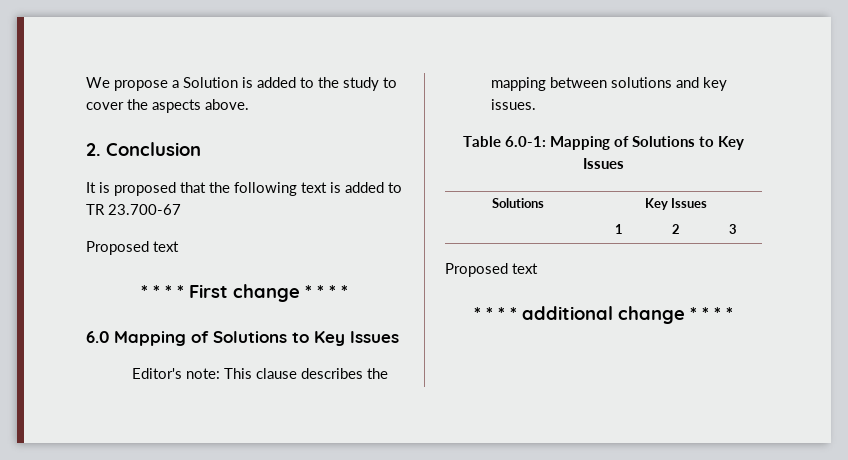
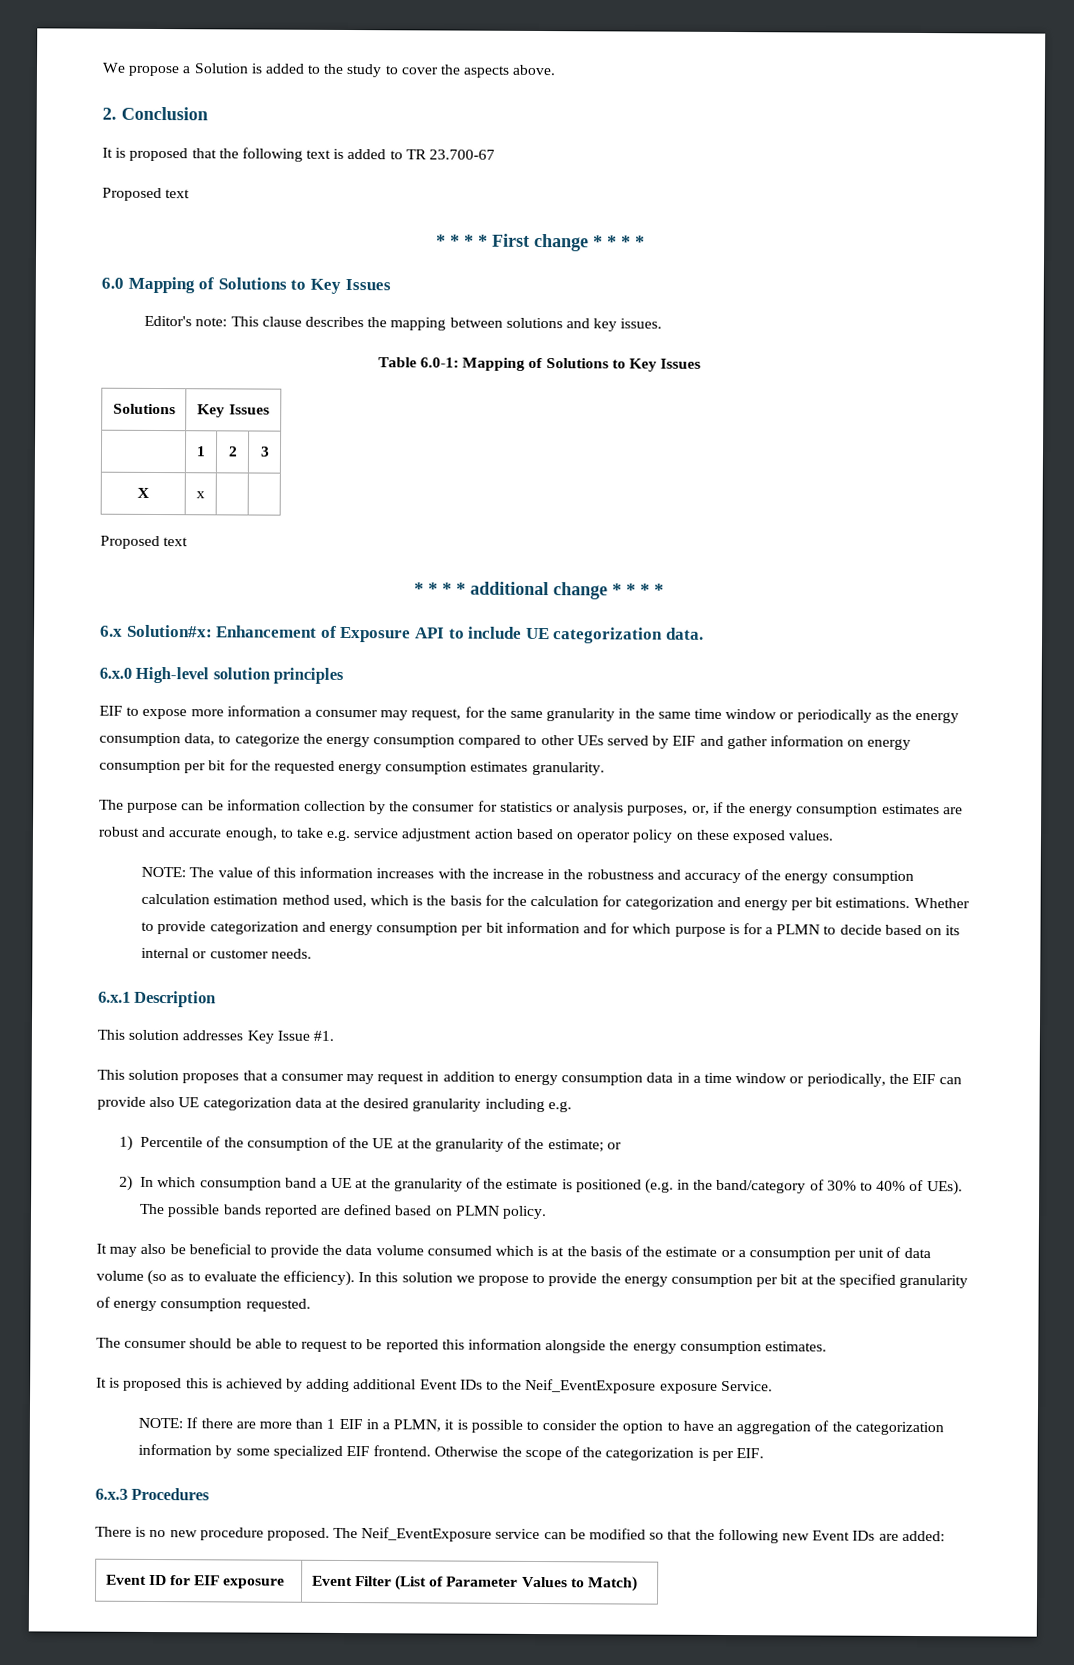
(737, 229) none -> [137,487,150,498] [196,491,205,499] // X | x | |
(733, 313) none -> [100,624,704,644] [99,666,345,684] [99,705,960,724] [99,732,912,750] [99,759,605,776] [99,799,963,817] [98,826,835,844] [141,866,914,884] [141,893,970,911] [141,921,961,937] [141,947,312,959] [98,990,217,1008] [97,1029,334,1044] [97,1069,963,1087] [97,1096,572,1113] [118,1135,622,1153] [118,1175,963,1196] [139,1203,547,1220] [96,1243,931,1261] [96,1269,969,1289] [96,1296,311,1312] [96,1337,827,1355] [96,1377,773,1394] [138,1417,944,1436] [138,1443,764,1462] [95,1487,211,1501] [95,1526,945,1544] [105,1574,286,1589] [311,1575,638,1592] // 6.x Solution#x: Enhancement of Exposure API to include UE categorization data. // 6.x.0 High-level solution principles // EIF to expose more information a consumer may request, for the same granularity in the same time window or periodically as the energy consumption data, to categorize the energy consumption compared to other UEs served by EIF and gather information on energy consumption per bit for the requested energy consumption estimates granularity. // The purpose can be information collection by the consumer for statistics or analysis purposes, or, if the energy consumption estimates are robust and accurate enough, to take e.g. service adjustment action based on operator policy on these exposed values. // NOTE: The value of this information increases with the increase in the robustness and accuracy of the energy consumption calculation estimation method used, which is the basis for the calculation for categorization and energy per bit estimations. Whether to provide categorization and energy consumption per bit information and for which purpose is for a PLMN to decide based on its internal or customer needs. // 6.x.1 Description // This solution addresses Key Issue #1. // This solution proposes that a consumer may request in addition to energy consumption data in a time window or periodically, the EIF can provide also UE categorization data at the desired granularity including e.g. // 1) Percentile of the consumption of the UE at the granularity of the estimate; or // 2) In which consumption band a UE at the granularity of the estimate is positioned (e.g. in the band/category of 30% to 40% of UEs). The possible bands reported are defined based on PLMN policy. // It may also be beneficial to provide the data volume consumed which is at the basis of the estimate or a consumption per unit of data volume (so as to evaluate the efficiency). In this solution we propose to provide the energy consumption per bit at the specified granularity of energy consumption requested. // The consumer should be able to request to be reported this information alongside the energy consumption estimates. // It is proposed this is achieved by adding additional Event IDs to the Neif_EventExposure exposure Service. // NOTE: If there are more than 1 EIF in a PLMN, it is possible to consider the option to have an aggregation of the categorization information by some specialized EIF frontend. Otherwise the scope of the categorization is per EIF. // 6.x.3 Procedures // There is no new procedure proposed. The Neif_EventExposure service can be modified so that the following new Event IDs are added: // Event ID for EIF exposure | Event Filter (List of Parameter Values to Match)

